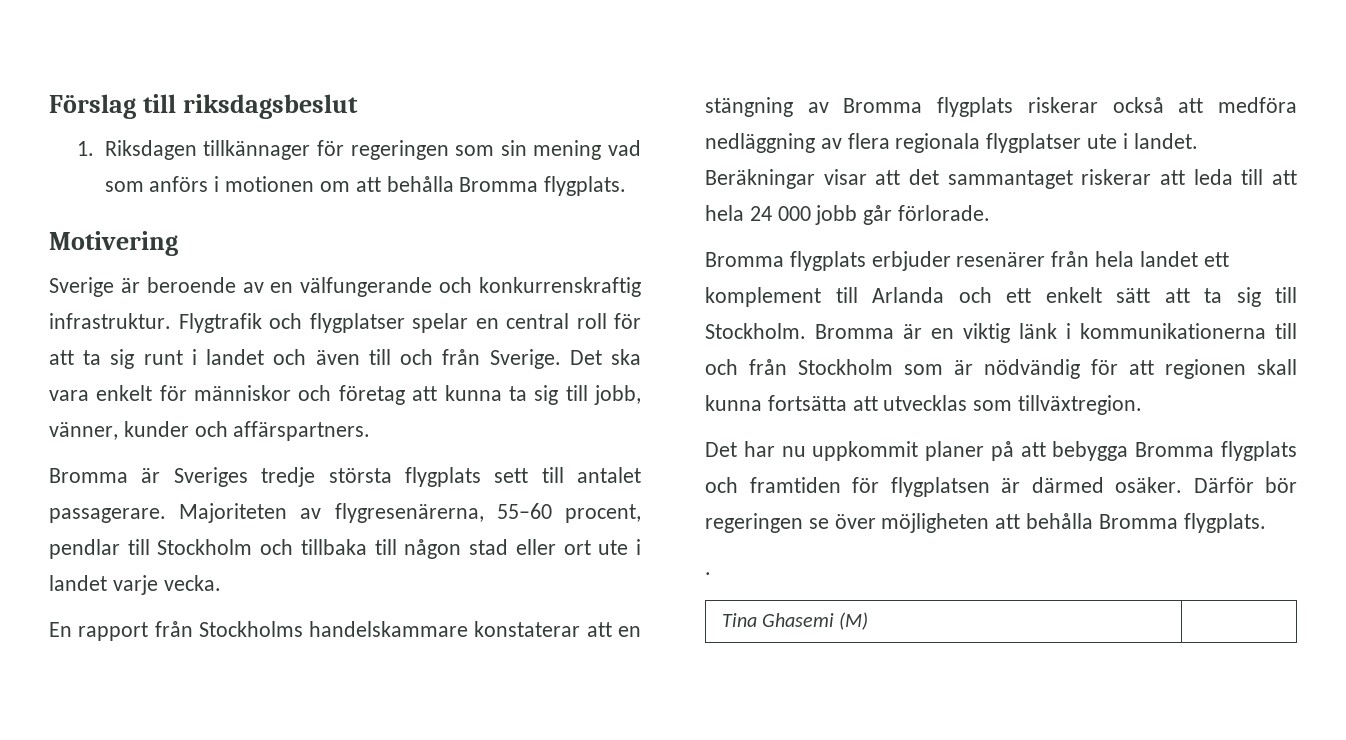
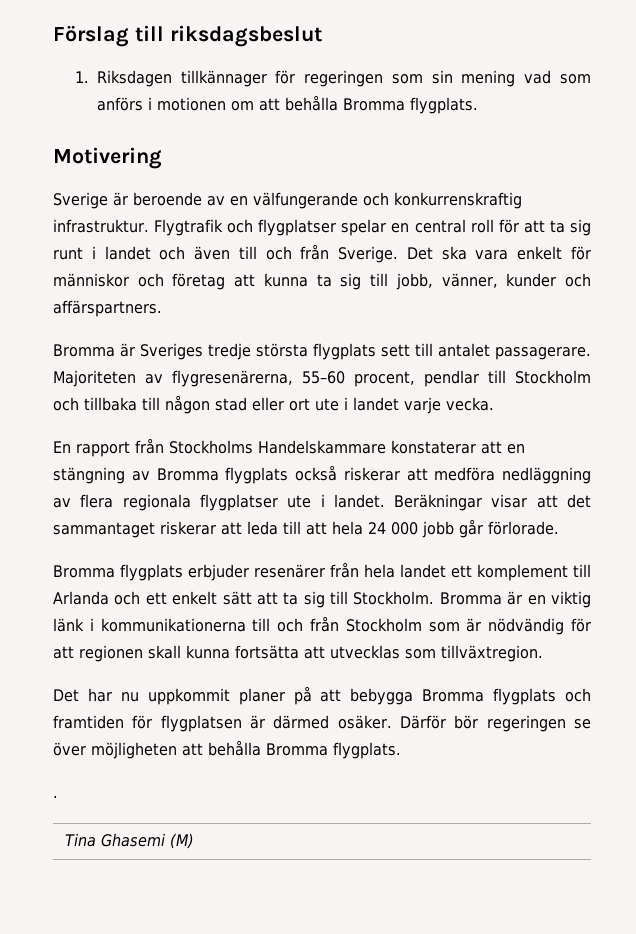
[309,621,469,637] handelskammare -> [258,440,386,454] Handelskammare
[1027,97,1164,113] riskerar också -> [295,465,400,481] också riskerar

